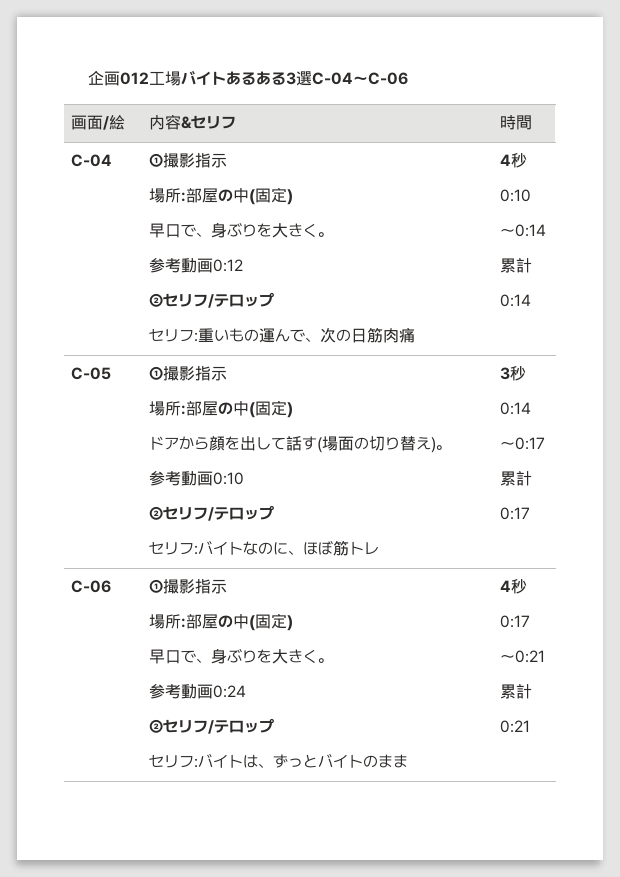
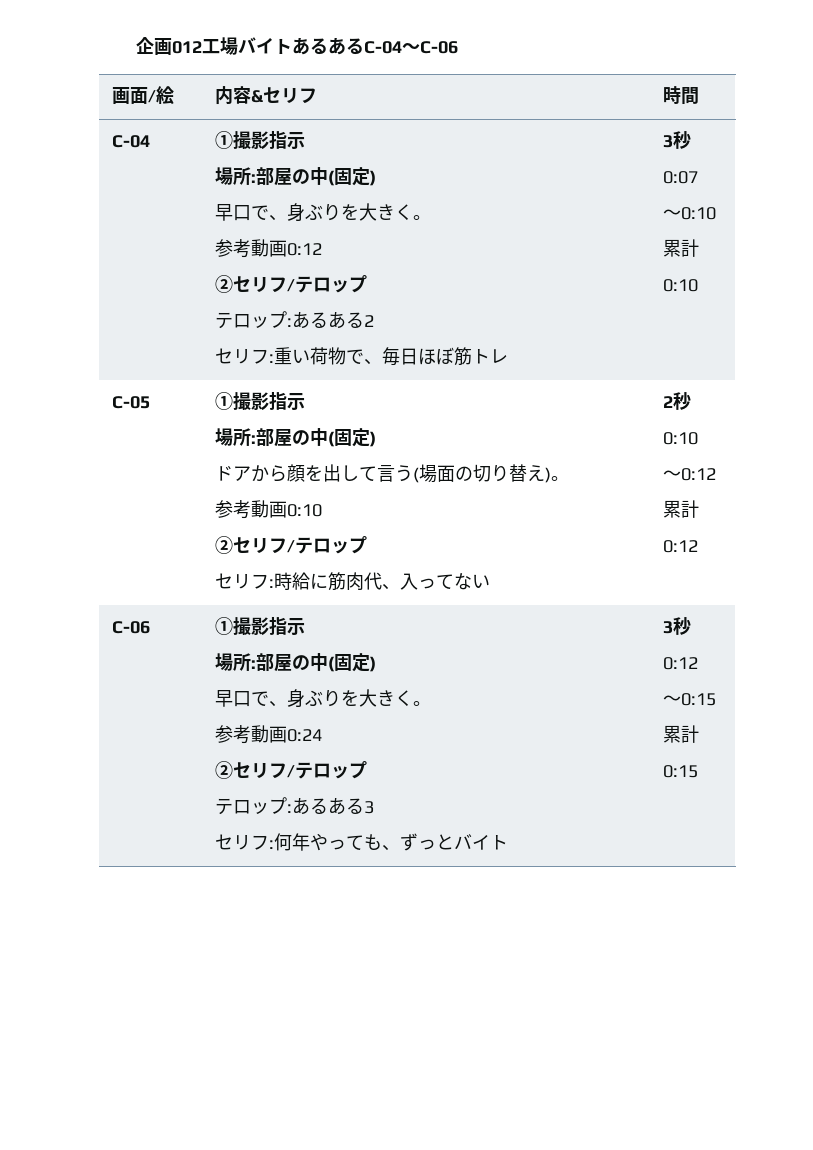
[286,71,313,86] 3選 -> (365, 46) none
[148,327,415,343] [499,153,527,168] [499,189,531,202] [499,224,546,237] [499,258,532,273] [499,294,531,307] セリフ:重いもの運んで、次の日筋肉痛 | 4秒 // 0:10 // 〜0:14 // 累計 // 0:14 -> [215,311,375,329] [215,347,509,366] [663,131,692,149] [663,171,699,184] [663,207,717,220] [663,239,700,257] [663,279,699,292] テロップ:あるある2 // セリフ:重い荷物で、毎日ほぼ筋トレ | 3秒 // 0:07 // 〜0:10 // 累計 // 0:10
[285,436,317,451] 話す -> [377,465,414,482] 言う
[197,540,379,556] [499,366,526,381] [499,402,531,415] [499,437,545,450] [499,471,532,486] [499,507,530,520] バイトなのに、ほぼ筋トレ | 3秒 // 0:14 // 〜0:17 // 累計 // 0:17 -> [274,572,491,591] [663,392,692,410] [663,432,699,445] [663,468,717,481] [663,500,700,518] [663,540,699,553] 時給に筋肉代、入ってない | 2秒 // 0:10 // 〜0:12 // 累計 // 0:12
[148,753,258,768] // セリフ:バイトは -> [215,797,375,815] [215,833,383,851] // テロップ:あるある3 // セリフ:何年やっても
[362,754,408,768] [499,579,527,594] [499,615,530,628] [499,650,545,663] [499,684,532,699] [499,720,530,733] のまま | 4秒 // 0:17 // 〜0:21 // 累計 // 0:21 -> [663,617,692,635] [663,657,699,670] [663,693,717,706] [663,725,700,743] [663,765,699,778] | 3秒 // 0:12 // 〜0:15 // 累計 // 0:15

